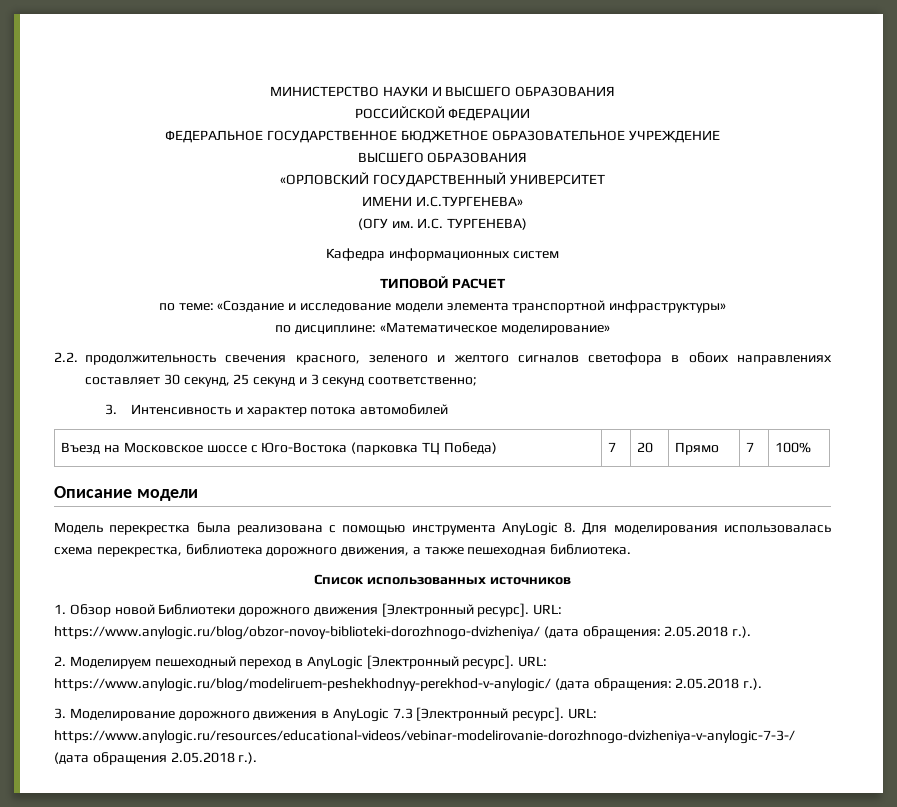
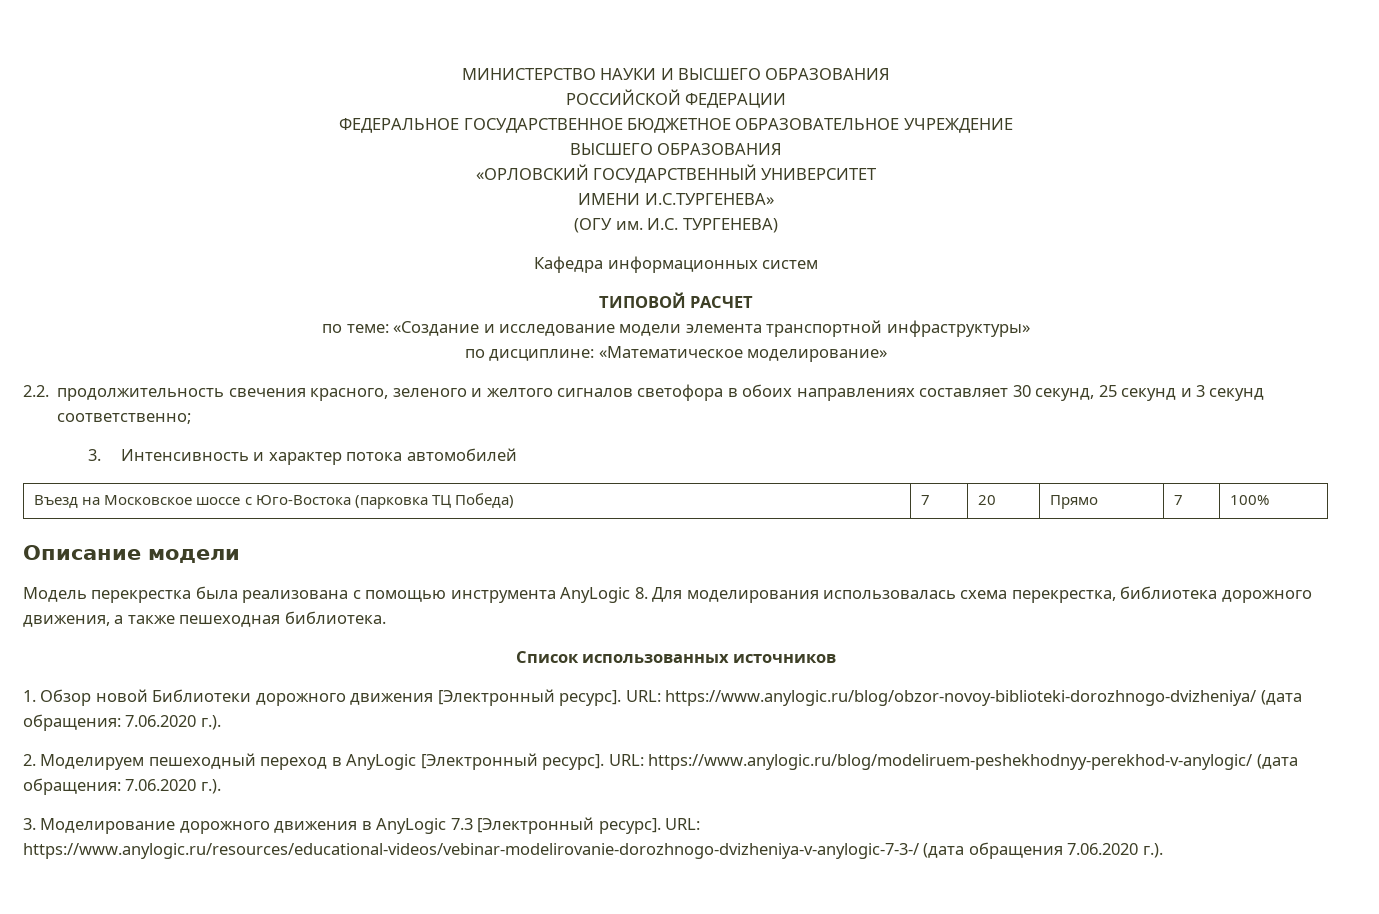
[664,626,729,637] 2.05.2018 -> [125,715,197,727] 7.06.2020
[675,678,740,689] 2.05.2018 -> [125,779,197,791] 7.06.2020
[170,752,235,763] 2.05.2018 -> [1067,843,1139,855] 7.06.2020

